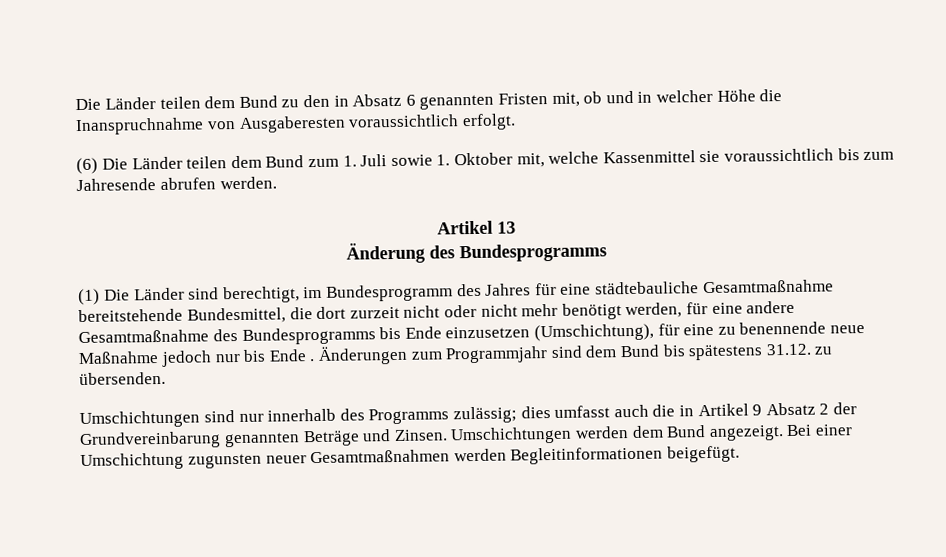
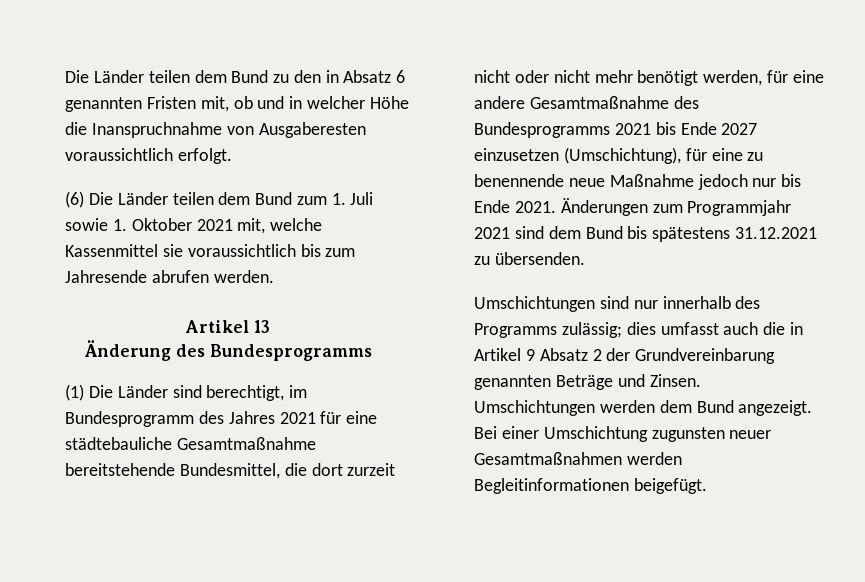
(513, 159) none -> [196,219,233,231] 2021
(532, 289) none -> [279,412,316,424] 2021
[379,326,442,340] bis Ende -> [615,122,758,135] 2021 bis Ende 2027
[310,359,316,362] . -> [515,201,557,213] 2021.
(549, 355) none -> [474,227,511,239] 2021
[765,343,811,356] 31.12. -> [734,227,817,239] 31.12.2021

